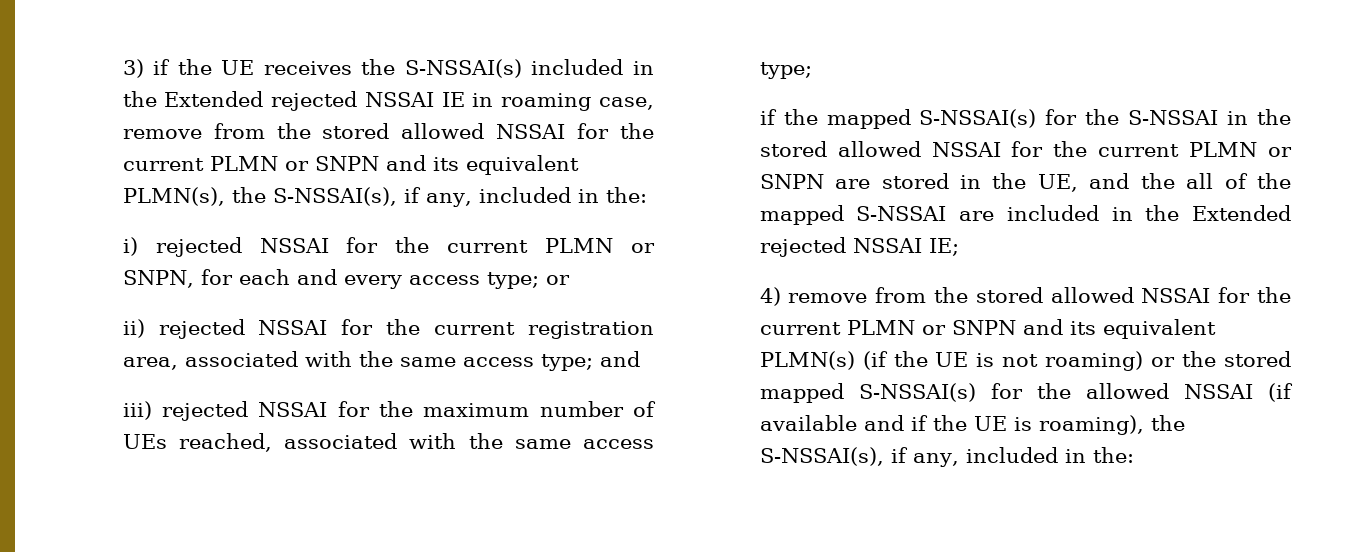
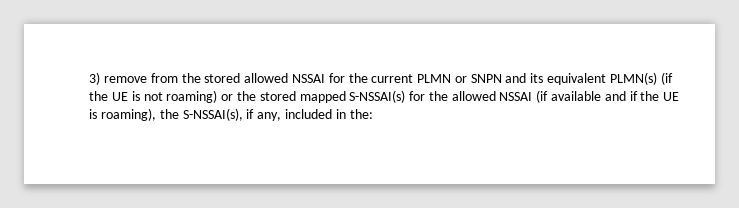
[153,59,654,78] [122,91,654,111] [122,123,654,139] [122,155,579,175] [122,187,647,207] [122,237,655,257] [122,269,570,289] [122,319,654,339] [122,351,640,371] [122,401,656,421] [122,433,654,452] [759,62,812,79] [759,109,1291,129] [759,141,1292,157] [759,173,1291,192] [759,205,1291,225] [759,237,959,257] [759,287,781,306] if the UE receives the S-NSSAI(s) included in the Extended rejected NSSAI IE in roaming case, remove from the stored allowed NSSAI for the current PLMN or SNPN and its equivalent PLMN(s), the S-NSSAI(s), if any, included in the: // i) rejected NSSAI for the current PLMN or SNPN, for each and every access type; or // ii) rejected NSSAI for the current registration area, associated with the same access type; and // iii) rejected NSSAI for the maximum number of UEs reached, associated with the same access type; // if the mapped S-NSSAI(s) for the S-NSSAI in the stored allowed NSSAI for the current PLMN or SNPN are stored in the UE, and the all of the mapped S-NSSAI are included in the Extended rejected NSSAI IE; // 4) -> (101, 78) none

